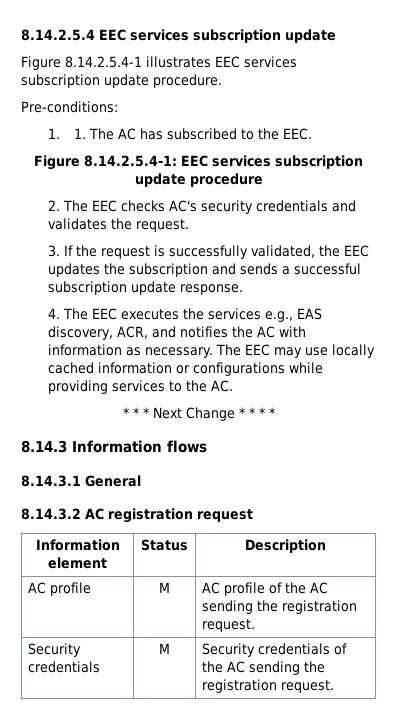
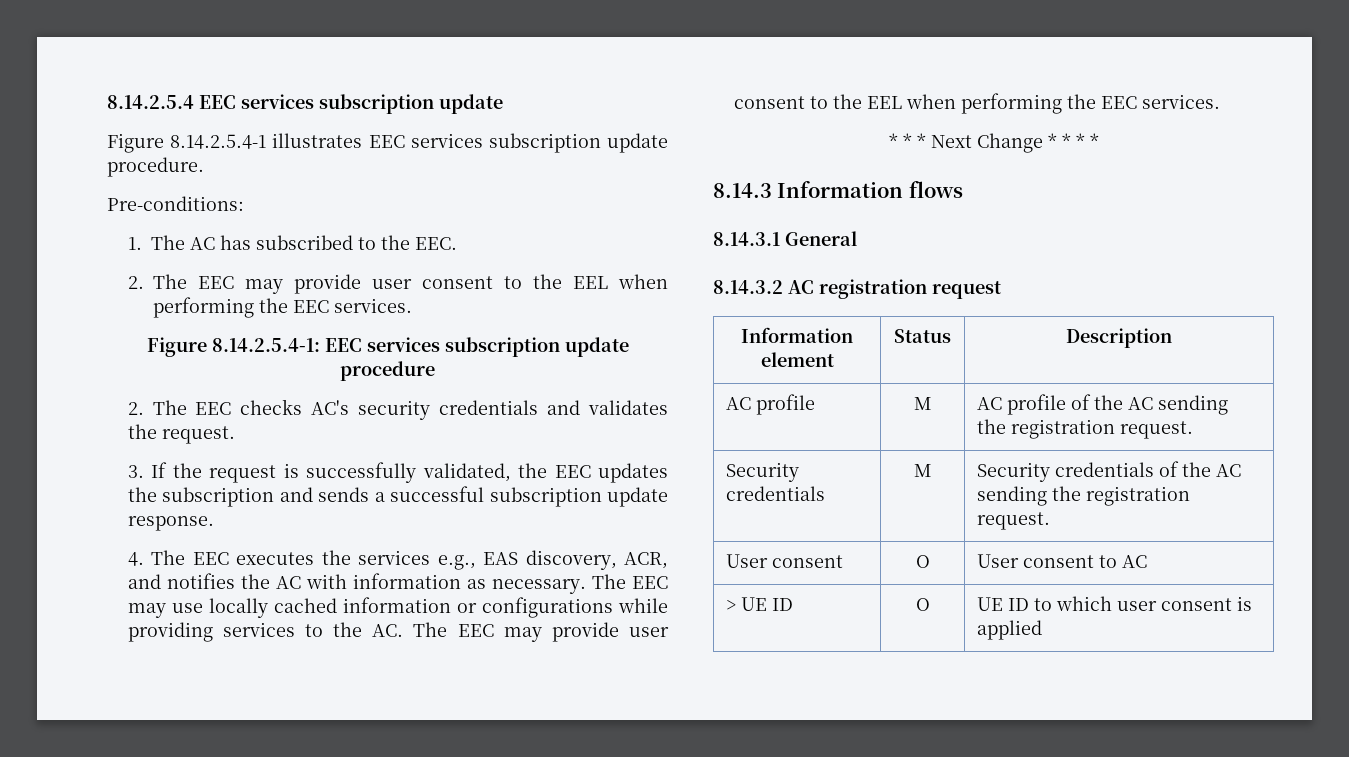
[73,128,86,139] 1. -> (142, 243) none
(312, 134) none -> [127,274,668,294] [152,297,412,318] // 2. The EEC may provide user consent to the EEL when performing the EEC services.
(233, 386) none -> [413,622,669,642] [733,93,1220,114] The EEC may provide user consent to the EEL when performing the EEC services.
(334, 686) none -> [726,554,844,568] [915,555,930,568] [977,554,1148,568] [726,597,794,611] [915,598,930,611] [977,596,1253,611] [977,620,1043,640] // User consent | O | User consent to AC // > UE ID | O | UE ID to which user consent is applied

